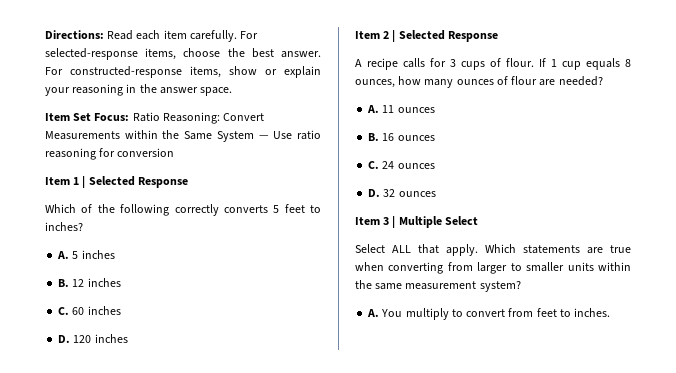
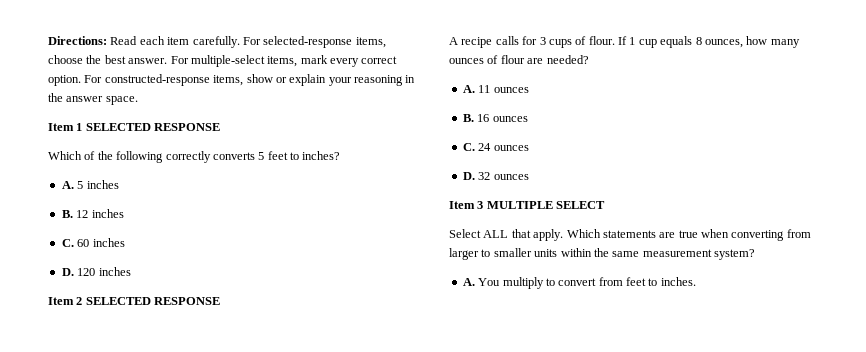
(63, 71) none -> [190,55,398,67] [48,75,103,86] multiple-select items, mark every correct option. For
[45,112,265,124] [45,130,321,142] [45,148,175,160] // Item Set Focus: Ratio Reasoning: Convert Measurements within the Same System — Use ratio reasoning for conversion -> (138, 100) none
[82,176,188,188] | Selected Response -> [85,123,221,131] SELECTED RESPONSE
[392,30,498,42] | Selected Response -> [85,297,221,305] SELECTED RESPONSE
[392,216,478,228] | Multiple Select -> [486,201,606,209] MULTIPLE SELECT

